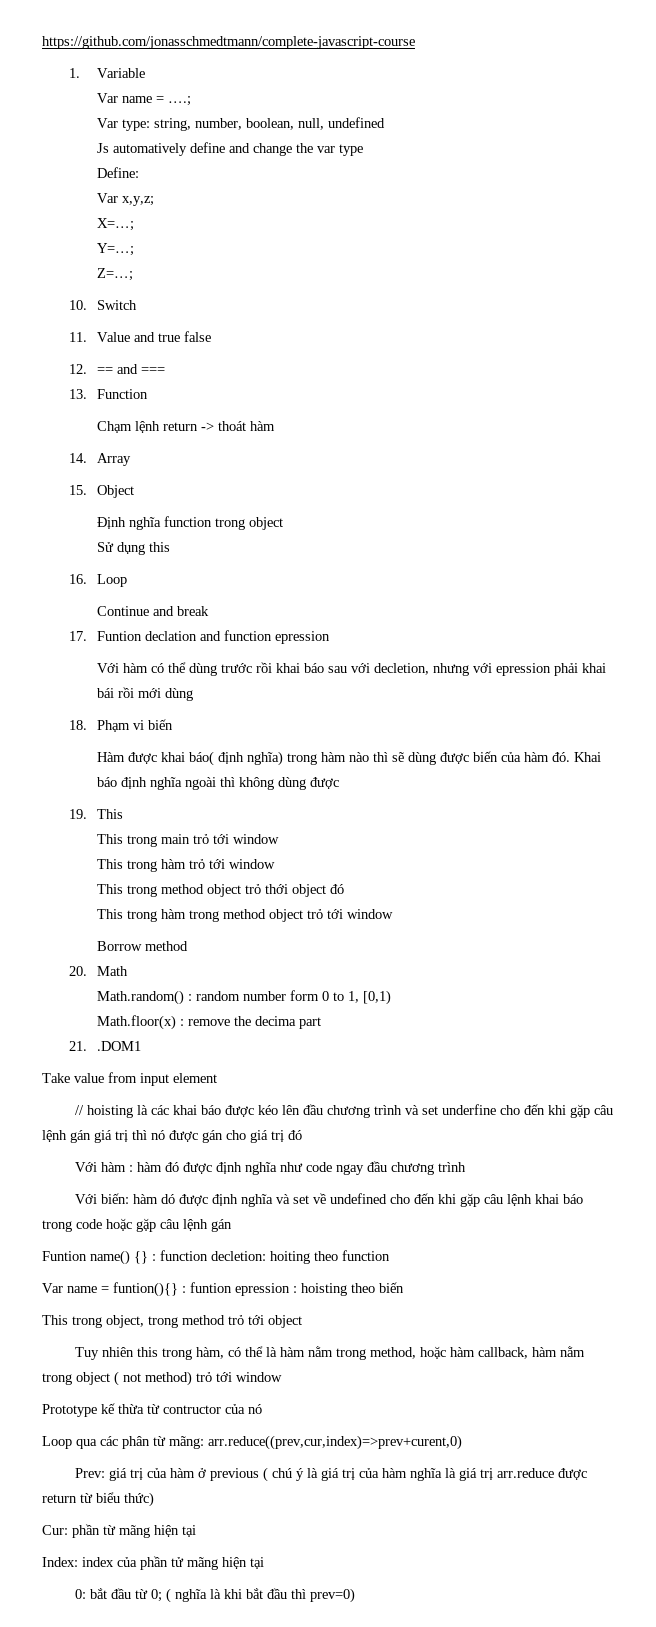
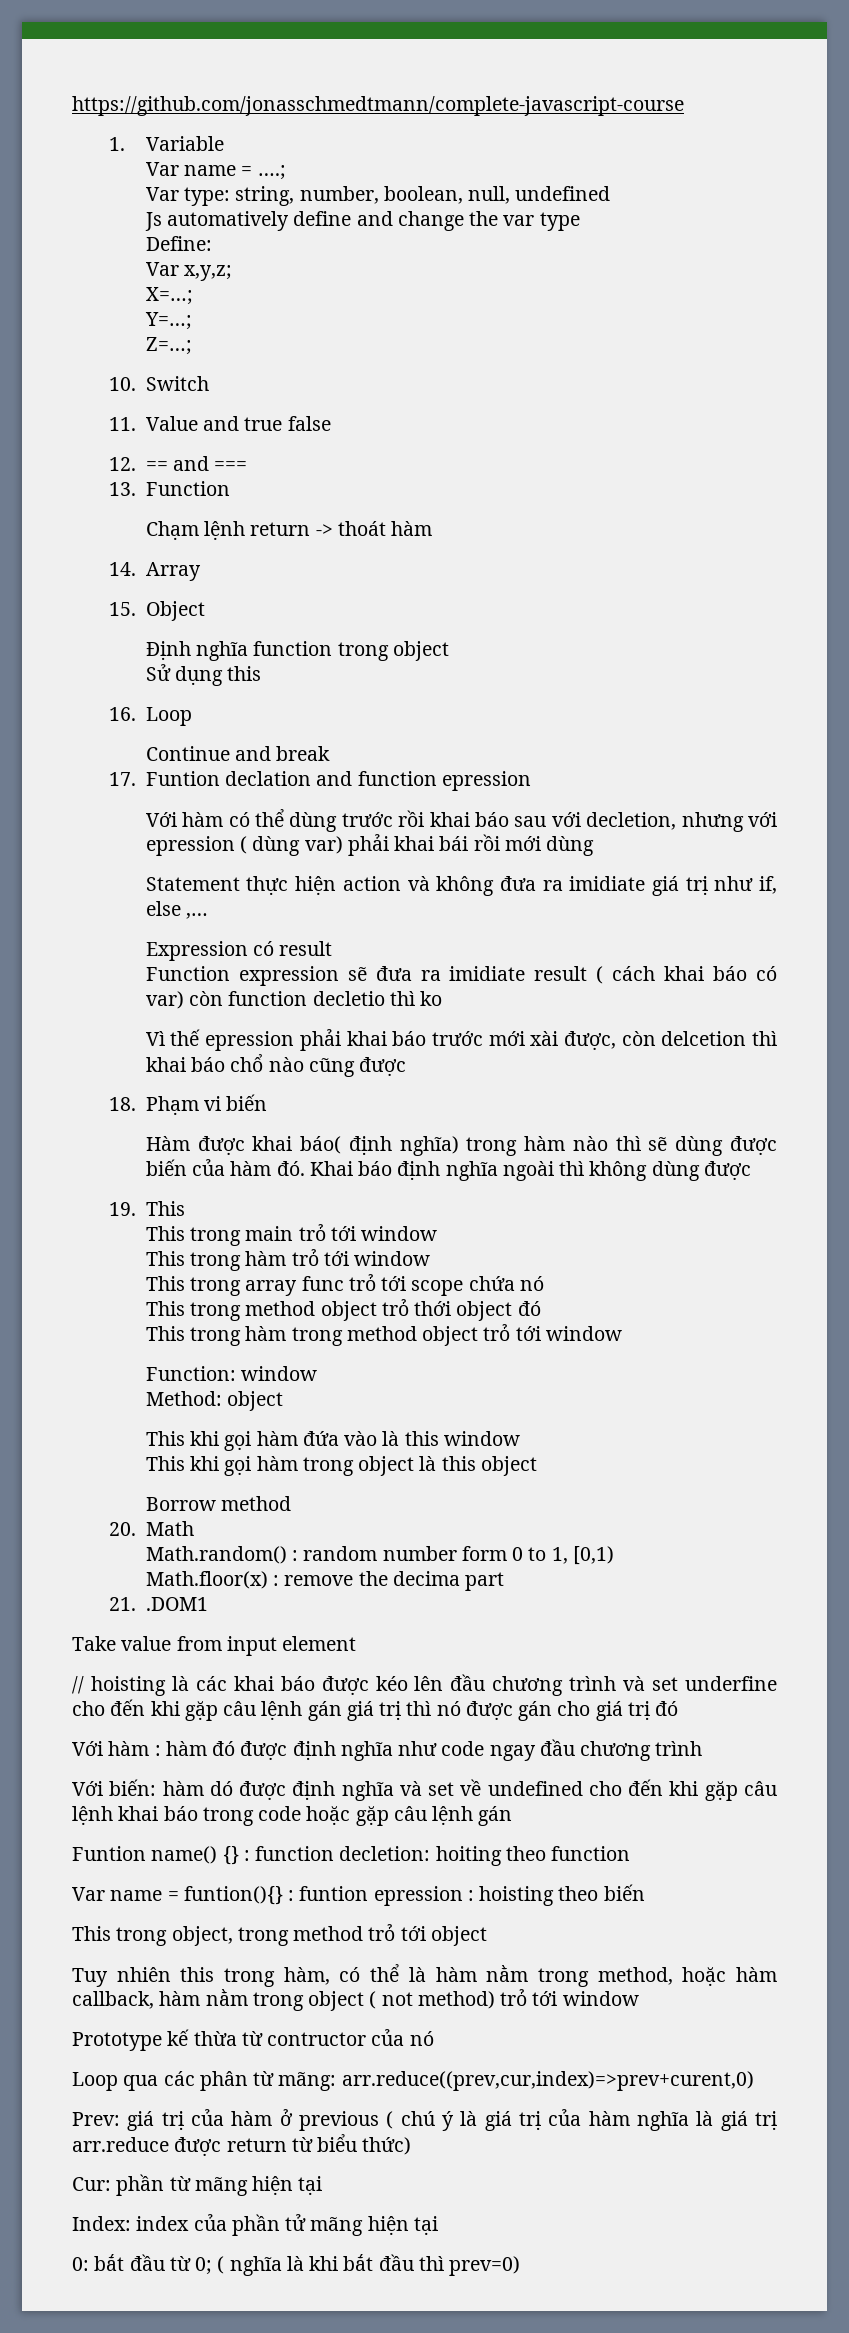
(551, 669) none -> [240,836,343,856] ( dùng var)
(193, 694) none -> [145,876,777,896] [145,901,209,919] [145,941,333,961] [145,966,777,986] [145,991,443,1009] [145,1029,778,1051] [145,1054,407,1077] // Statement thực hiện action và không đưa ra imidiate giá trị như if, else ,… // Expression có result // Function expression sẽ đưa ra imidiate result ( cách khai báo có var) còn function decletio thì ko // Vì thế epression phải khai báo trước mới xài được, còn delcetion thì khai báo chổ nào cũng được
(275, 864) none -> [145,1274,544,1296] // This trong array func trỏ tới scope chứa nó
(393, 914) none -> [145,1366,318,1381] [145,1391,284,1411] [145,1431,520,1451] [145,1456,537,1476] // Function: window // Method: object // This khi gọi hàm đứa vào là this window // This khi gọi hàm trong object là this object

